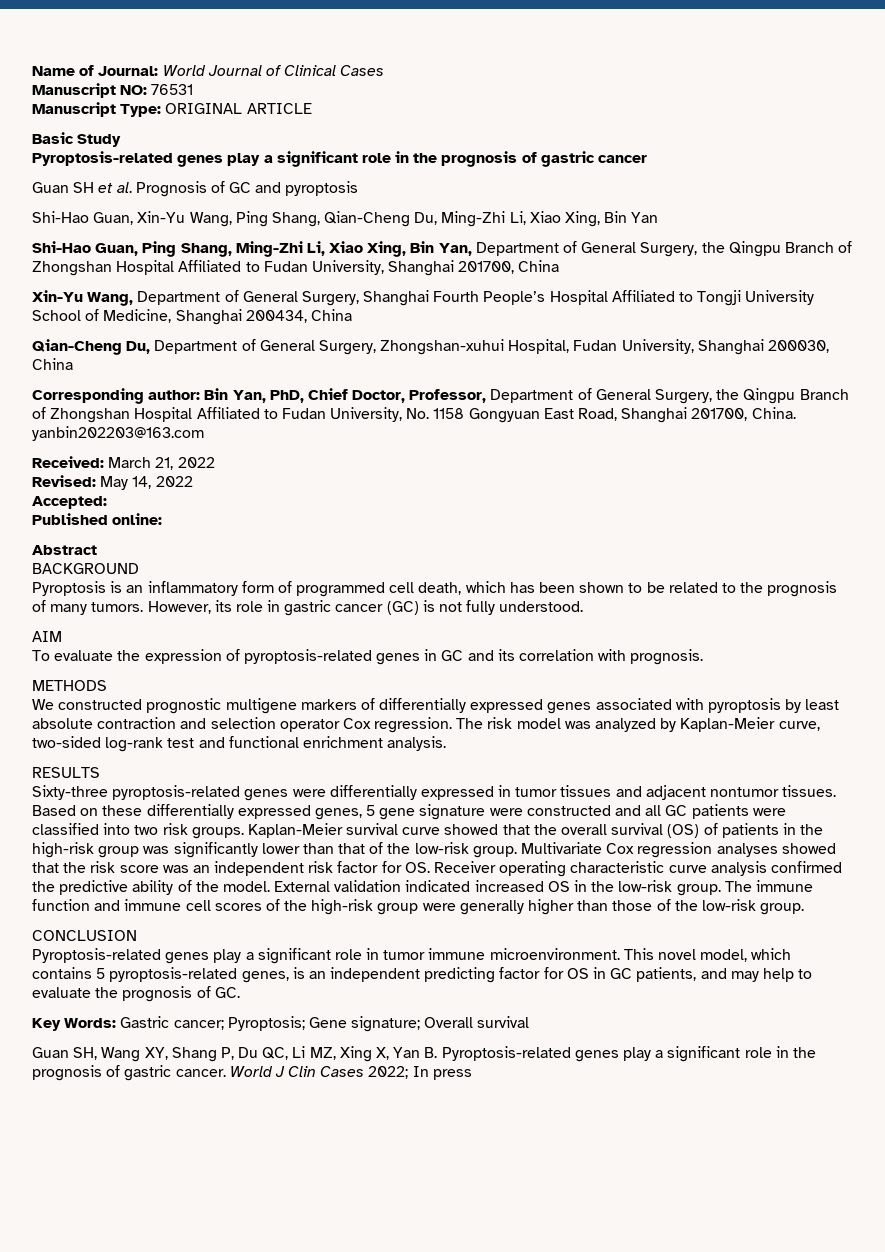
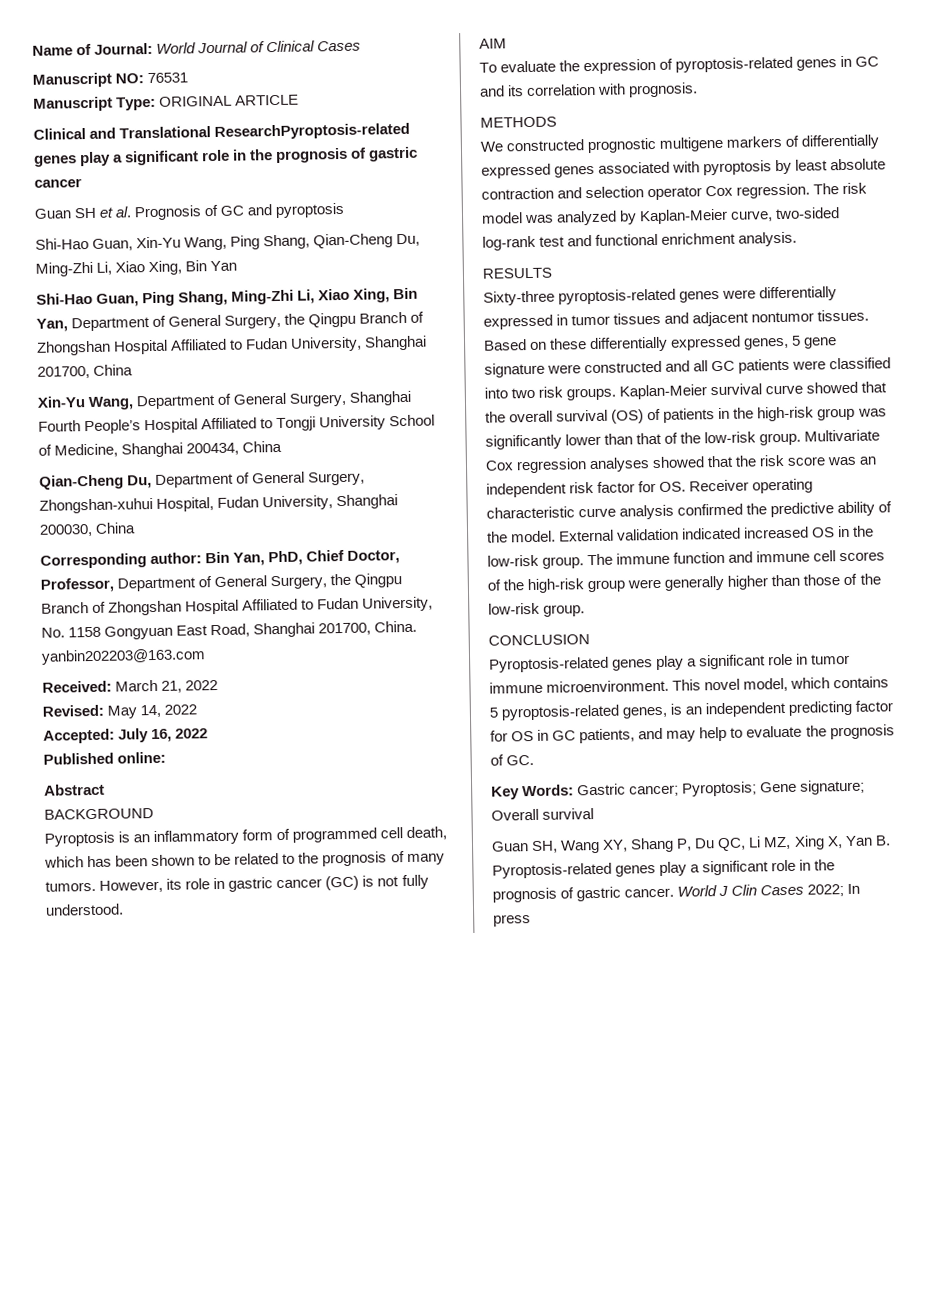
[32,132,122,147] [32,151,173,166] Basic Study // Pyroptosis-related -> [33,122,411,140] Clinical and Translational ResearchPyroptosis-related
(107, 502) none -> [118,728,209,743] July 16, 2022

